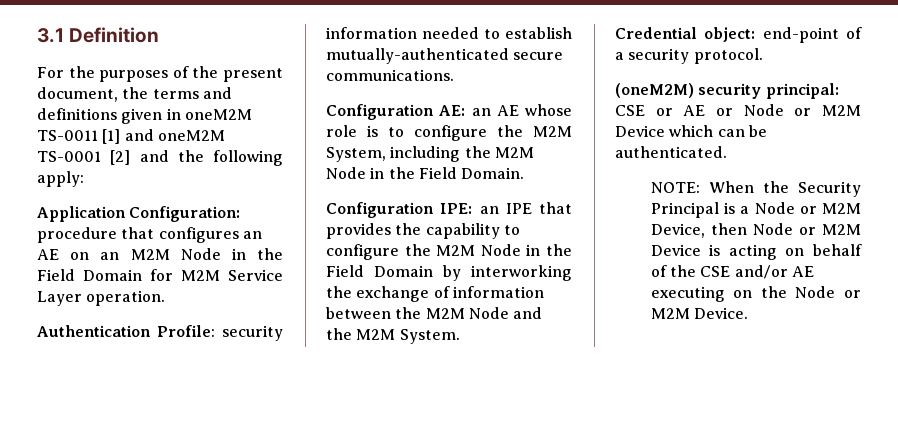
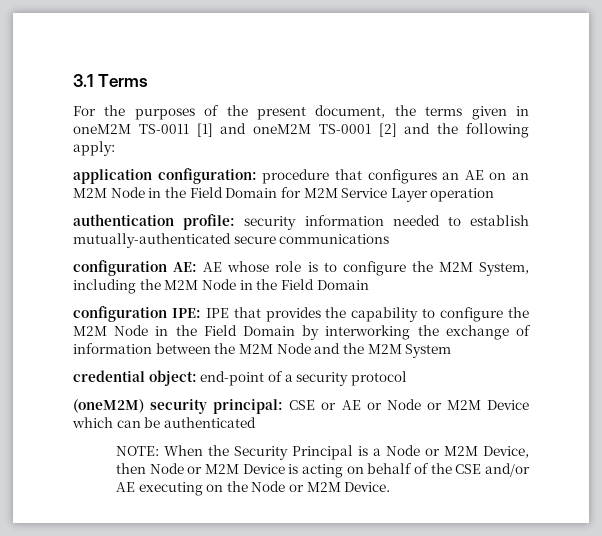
[69,27,160,43] Definition -> [97,74,148,87] Terms
[202,87,232,99] [37,108,117,120] and definitions -> (463, 111) none
[37,206,241,222] Application Configuration: -> [73,168,257,184] application configuration:
[86,290,166,306] [37,325,215,337] operation. // Authentication Profile: -> [430,188,495,202] [73,214,236,230] operation // authentication profile:
[326,69,454,81] [326,104,491,120] communications. // Configuration AE: an -> [279,234,390,244] [73,260,198,276] communications // configuration AE:
[461,167,525,179] [326,202,499,218] Domain. // Configuration IPE: an -> [316,280,369,290] [73,306,201,322] Domain // configuration IPE:
[399,329,460,344] [615,27,697,39] System. // Credential -> [405,344,452,358] [73,370,145,382] System // credential
[693,48,763,64] protocol. -> [350,371,407,386] protocol
[615,146,727,158] authenticated. -> [163,417,256,428] authenticated

